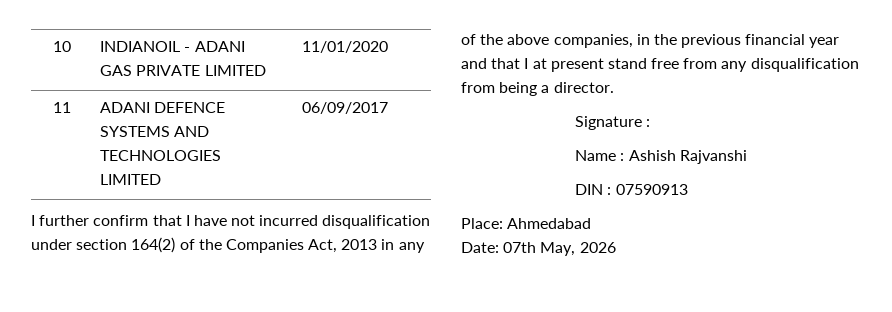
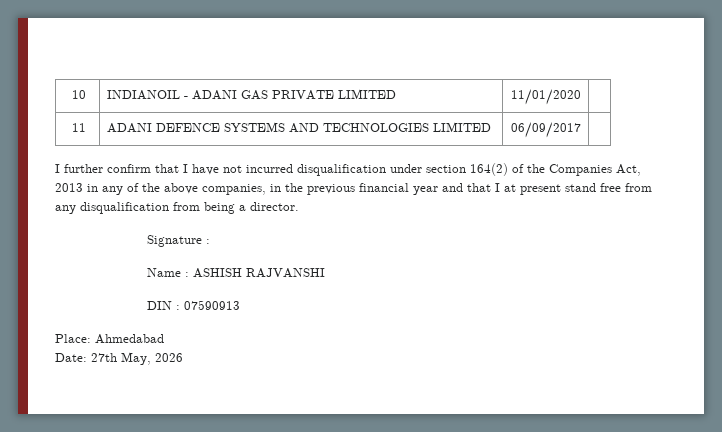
[628,150,747,164] Ashish Rajvanshi -> [193,268,326,278] ASHISH RAJVANSHI
[503,242,537,253] 07th -> [91,353,117,362] 27th

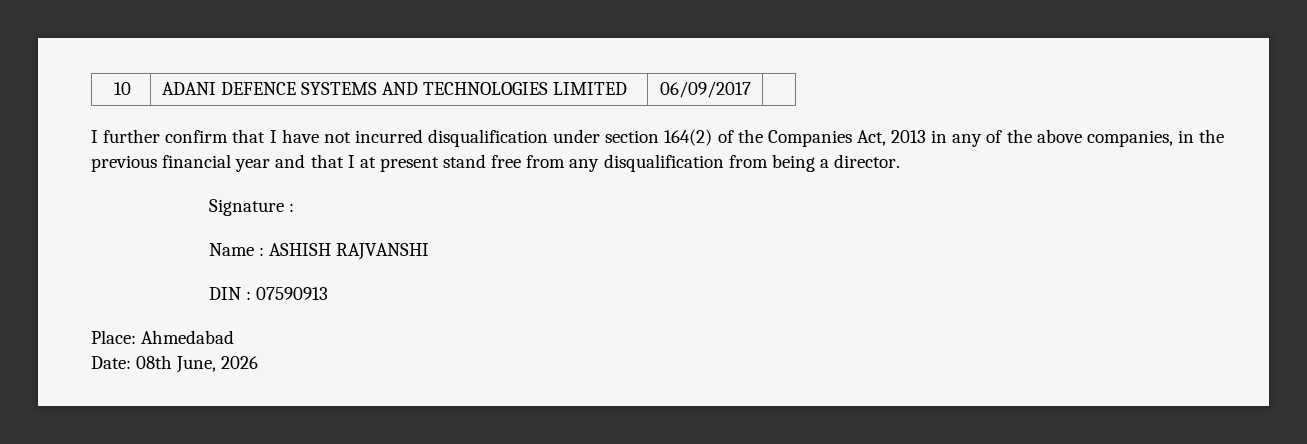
[106,89,396,100] [510,89,581,105] [71,123,86,132] | INDIANOIL - ADANI GAS PRIVATE LIMITED | 11/01/2020 | // 11 -> (131, 88) none
[91,352,151,365] 27th May, -> [136,355,217,373] 08th June,

